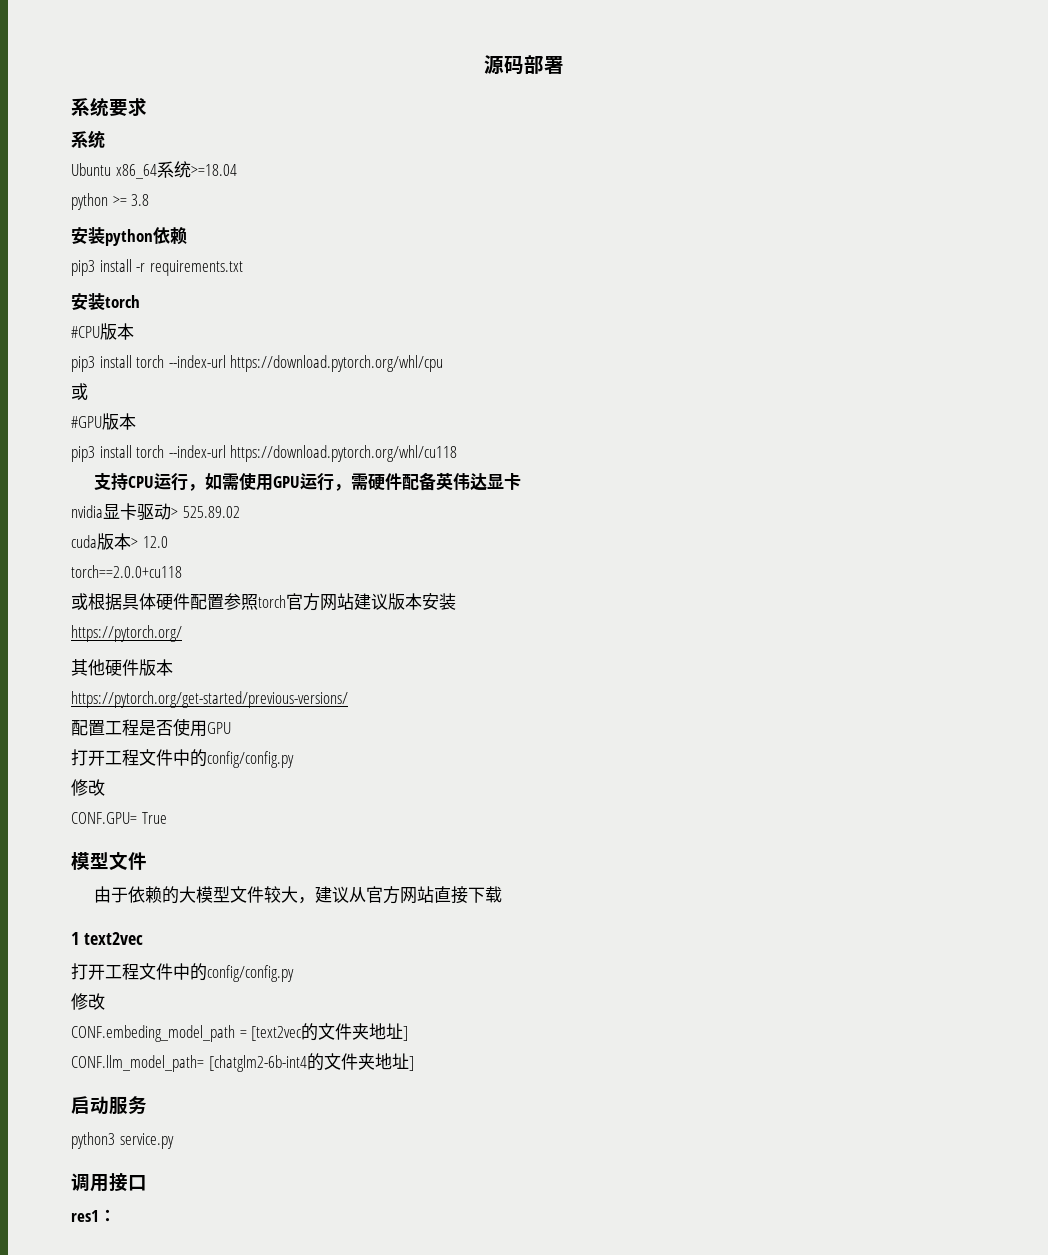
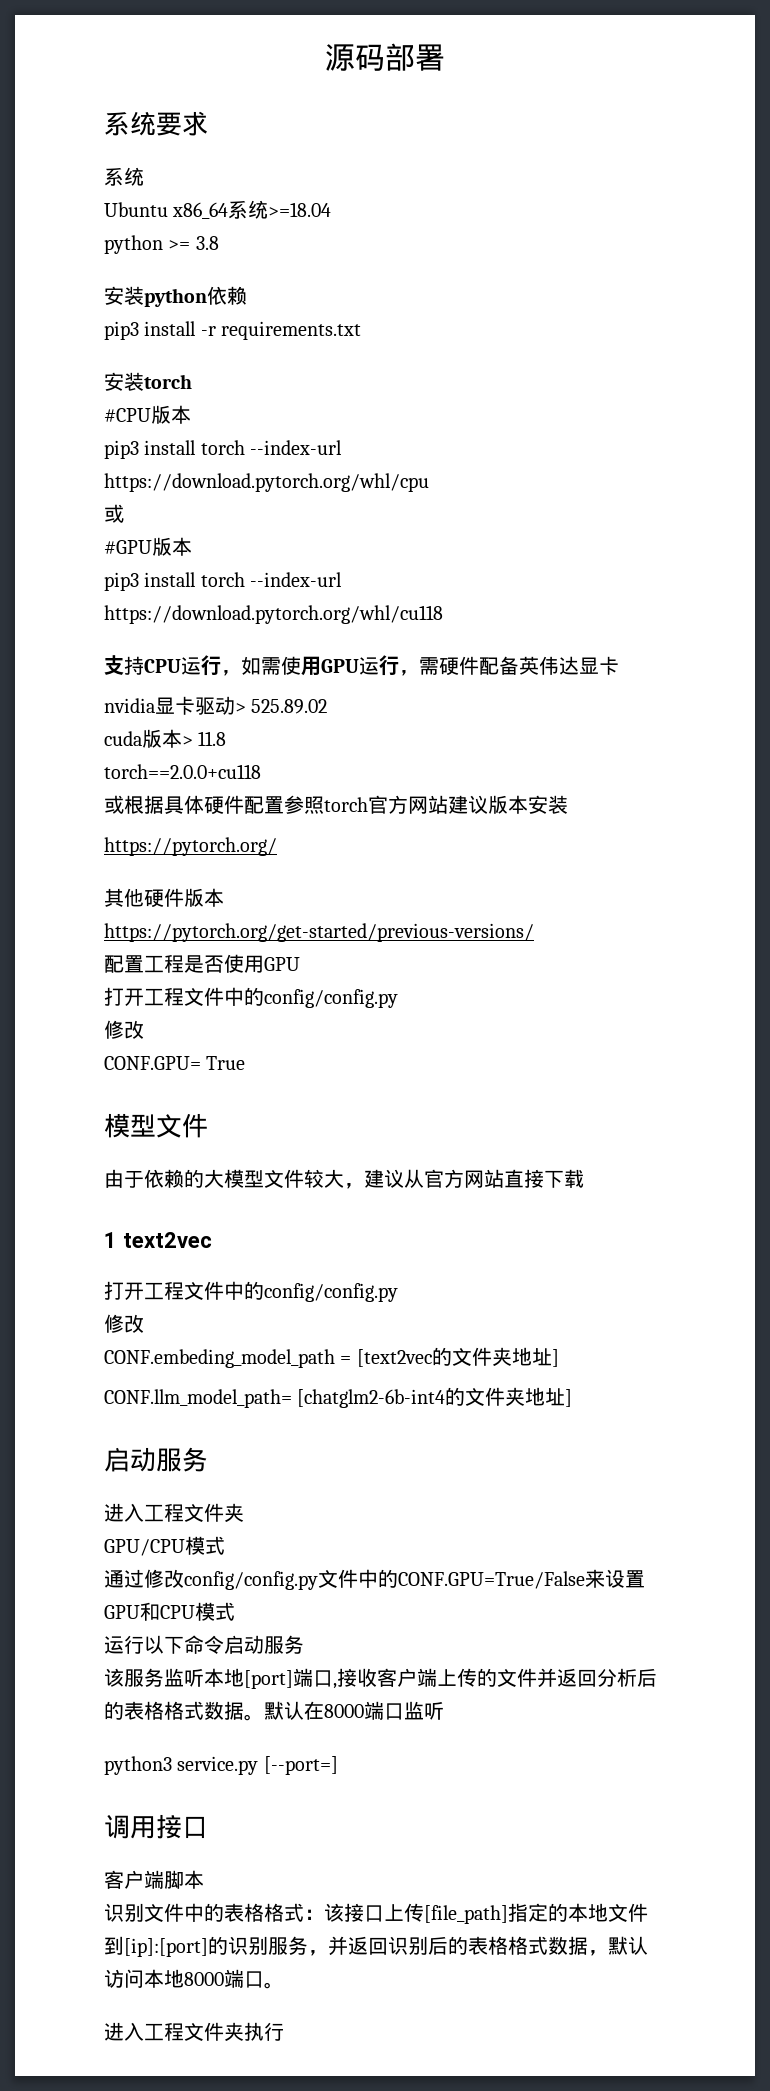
[142,536,168,548] 12.0 -> [198,731,227,746] 11.8
(147, 1105) none -> [104,1503,244,1523] [104,1536,225,1556] [104,1569,645,1590] [104,1602,235,1621] [104,1635,304,1654] [104,1668,657,1689] [104,1701,444,1721] // 进入工程文件夹 // GPU/CPU模式 // 通过修改config/config.py文件中的CONF.GPU=True/False来设置GPU和CPU模式 // 运行以下命令启动服务 // 该服务监听本地[port]端口,接收客户端上传的文件并返回分析后的表格格式数据。默认在8000端口监听
(174, 1141) none -> [263,1756,338,1775] [--port=]
[71,1209,116,1222] res1： -> [104,1870,204,1889] [104,1903,648,1924] [104,1936,648,1957] [104,1969,284,1989] [104,2022,284,2042] 客户端脚本 // 识别文件中的表格格式：该接口上传[file_path]指定的本地文件到[ip]:[port]的识别服务，并返回识别后的表格格式数据，默认访问本地8000端口。 // 进入工程文件夹执行

